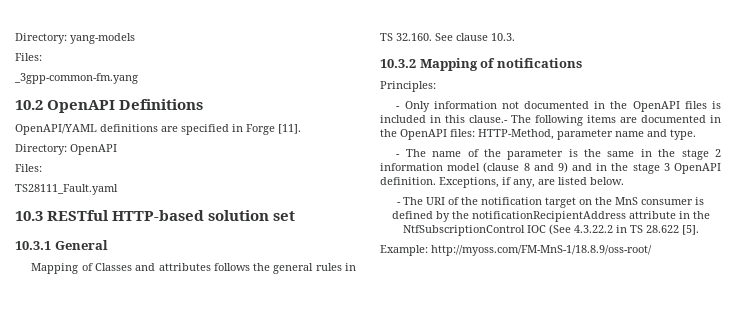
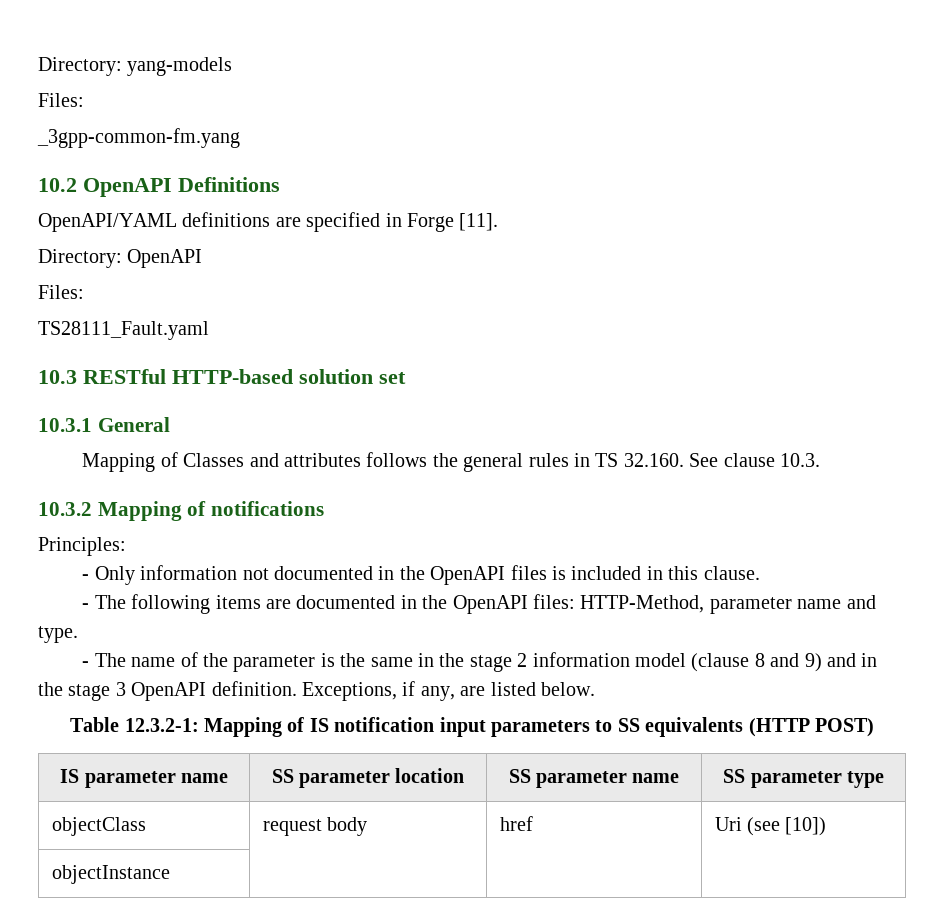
[469,115,508,123] clause.- -> [703,566,760,580] [82,603,90,609] clause. // -
[397,197,704,208] [391,211,710,222] [402,224,699,236] [380,245,652,256] - The URI of the notification target on the MnS consumer is defined by the notificationRecipientAddress attribute in the NtfSubscriptionControl IOC (See 4.3.22.2 in TS 28.622 [5]. // Example: http://myoss.com/FM-MnS-1/18.8.9/oss-root/ -> [70,717,874,737] [60,769,228,788] [271,768,465,788] [508,769,680,788] [723,769,884,788] [51,817,146,836] [262,817,368,836] [499,816,533,831] [714,817,827,836] [51,865,170,884] Table 12.3.2-1: Mapping of IS notification input parameters to SS equivalents (HTTP POST) // IS parameter name | SS parameter location | SS parameter name | SS parameter type // objectClass | request body | href | Uri (see [10]) // objectInstance | | |

